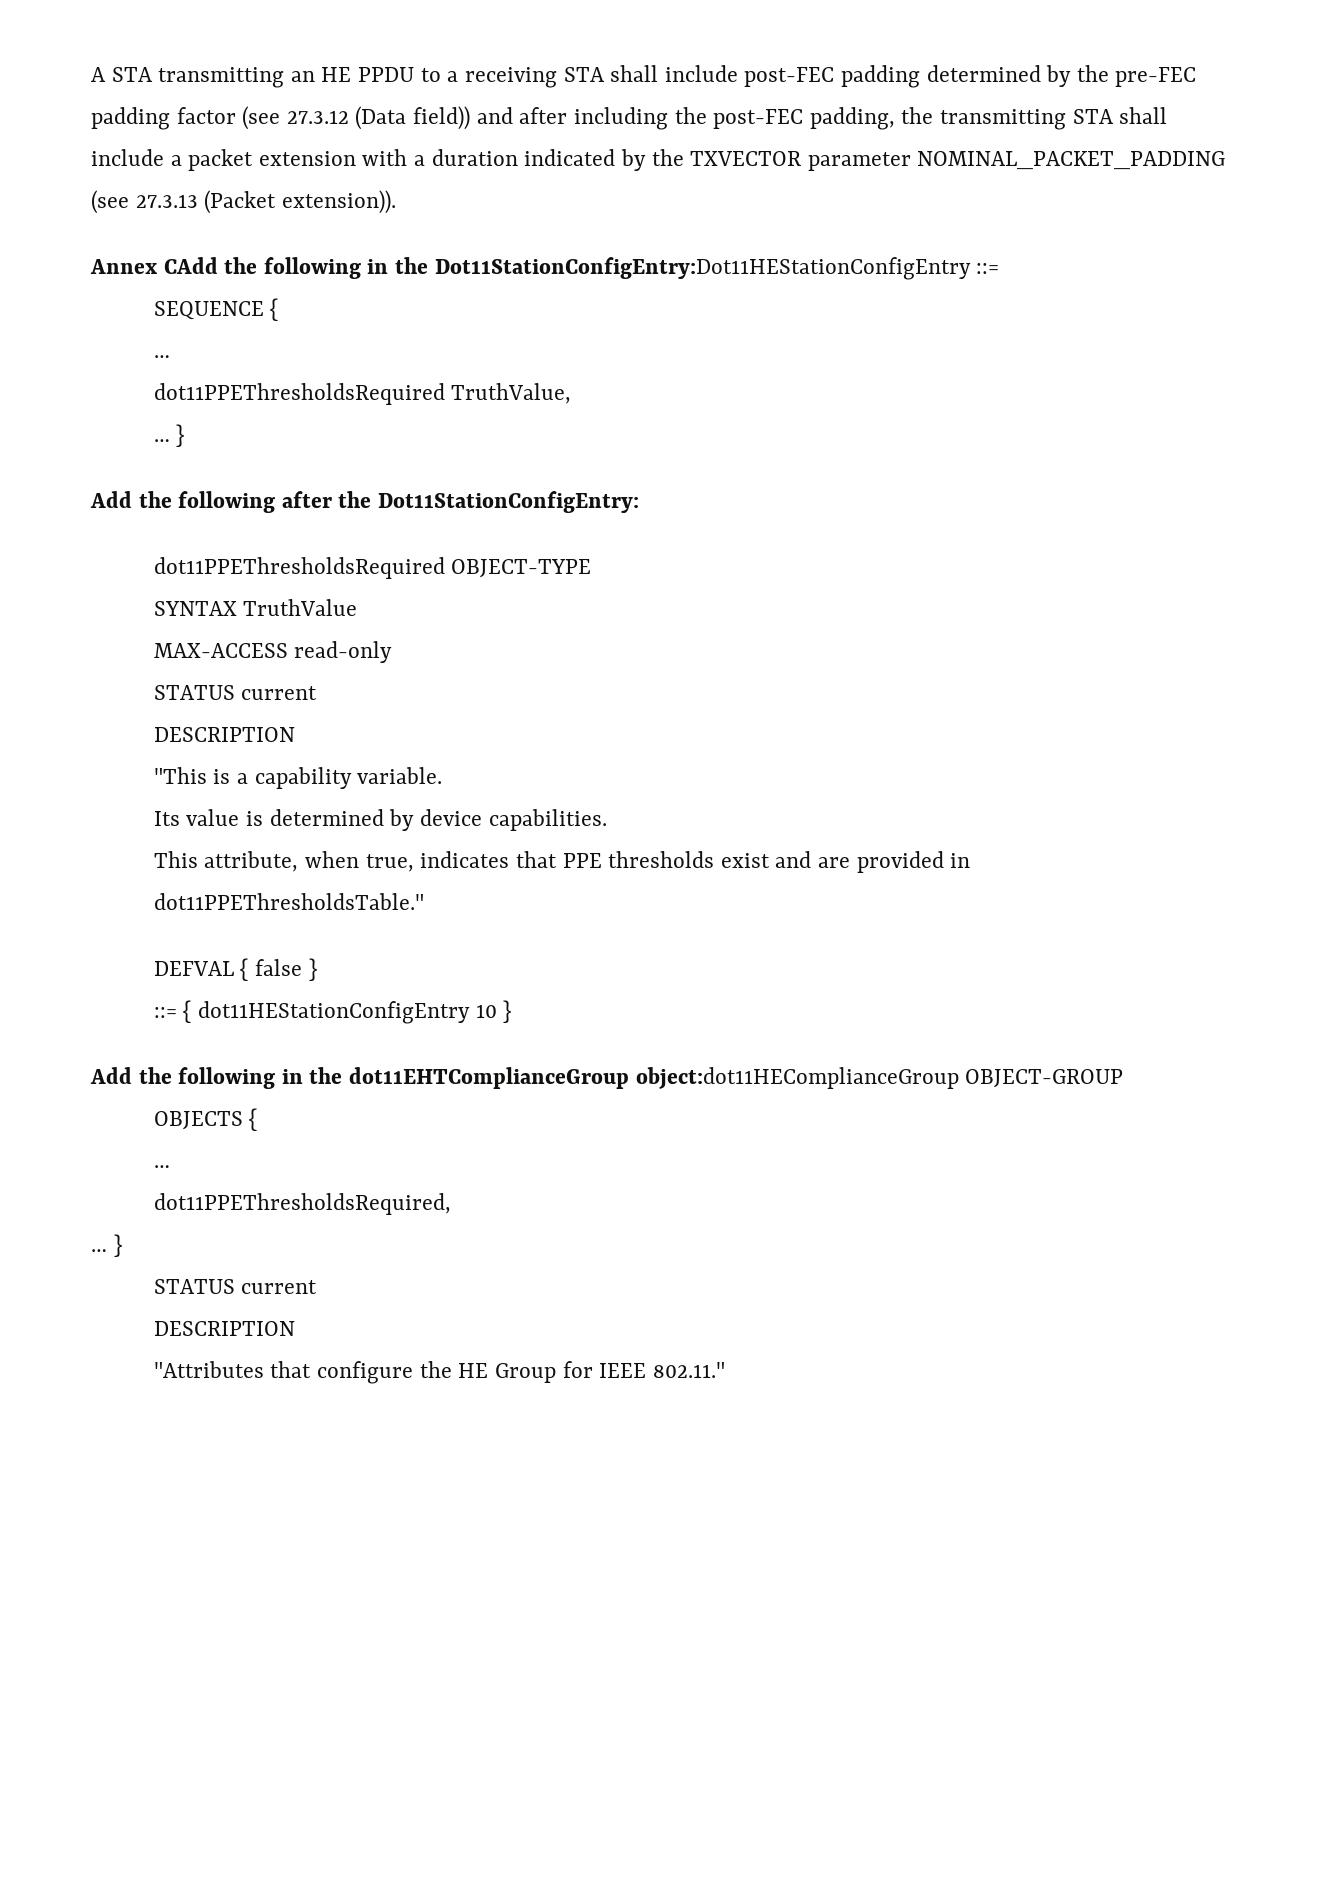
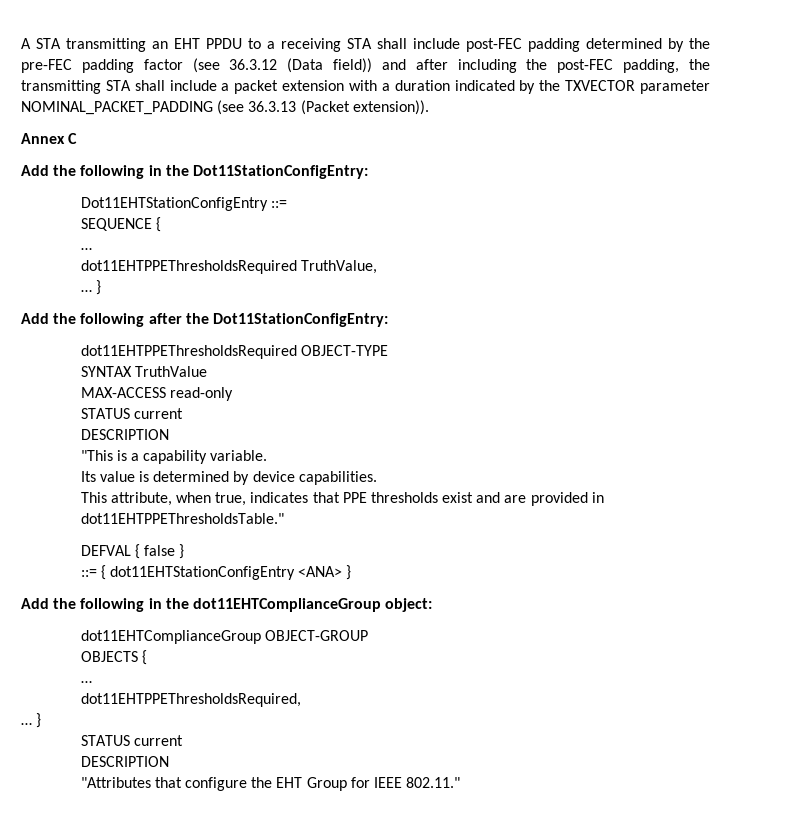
[321,67,352,82] HE -> [174,38,200,49] EHT
[286,110,349,124] 27.3.12 -> [229,59,278,70] 36.3.12
[135,194,198,208] 27.3.13 -> [248,101,297,112] 36.3.13
[163,257,971,280] CAdd the following in the Dot11StationConfigEntry:Dot11HEStationConfigEntry -> [68,133,78,144] [21,165,368,179] [80,197,268,211] C // Add the following in the Dot11StationConfigEntry: // Dot11EHTStationConfigEntry
[153,383,445,405] dot11PPEThresholdsRequired -> [80,260,297,274] dot11EHTPPEThresholdsRequired
[153,557,445,579] dot11PPEThresholdsRequired -> [80,345,297,359] dot11EHTPPEThresholdsRequired
[153,893,424,910] dot11PPEThresholdsTable." -> [80,513,284,524] dot11EHTPPEThresholdsTable."
[198,1001,497,1024] dot11HEStationConfigEntry 10 -> [109,566,343,580] dot11EHTStationConfigEntry <ANA>
[635,1067,959,1089] object:dot11HEComplianceGroup -> [385,598,433,612] [80,630,261,644] object: // dot11EHTComplianceGroup
[153,1193,451,1215] dot11PPEThresholdsRequired, -> [80,693,301,707] dot11EHTPPEThresholdsRequired,
[458,1363,489,1378] HE -> [276,777,303,788] EHT

